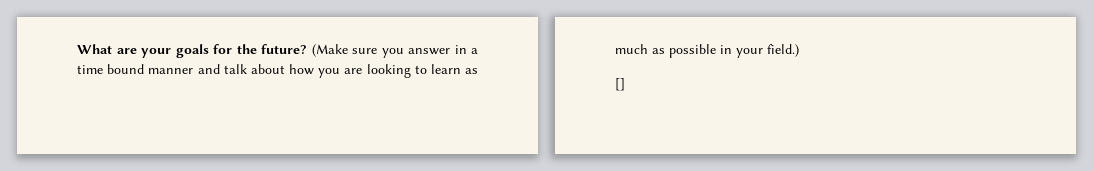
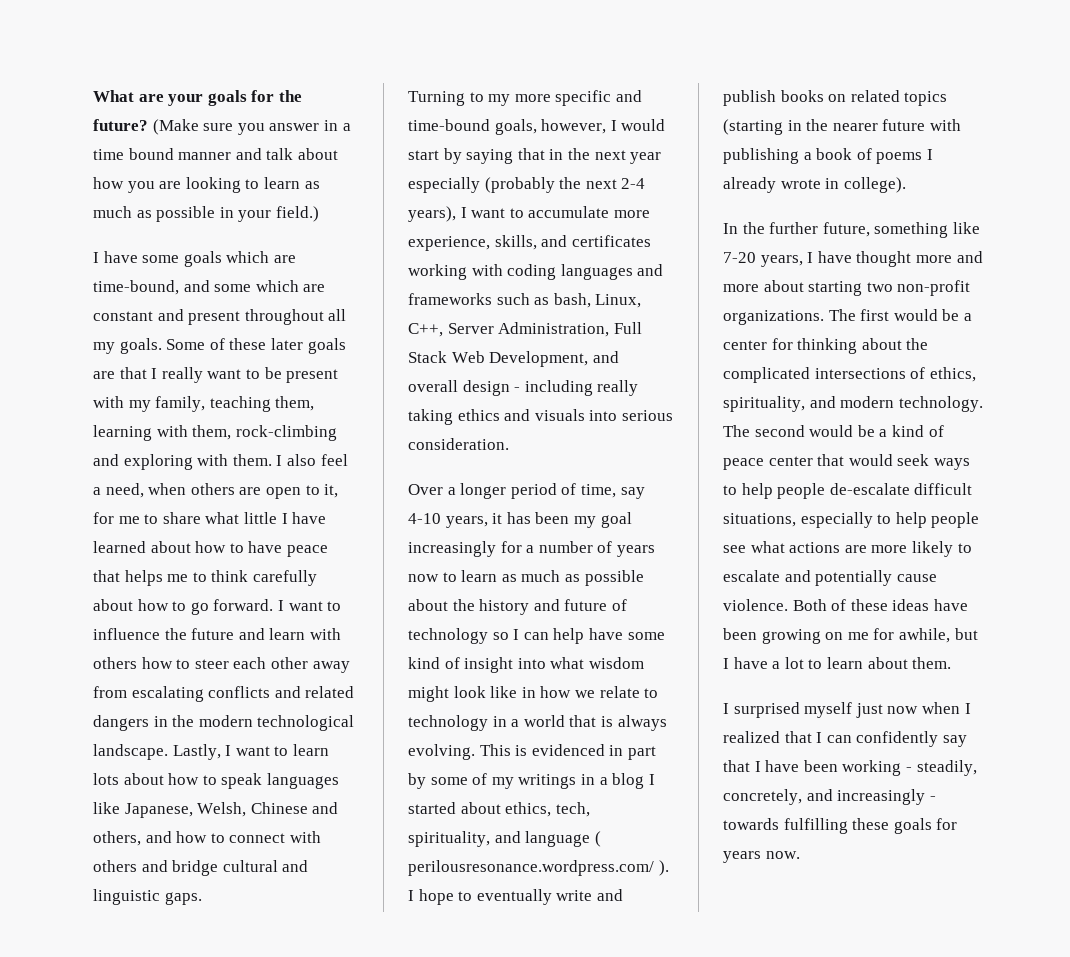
[615,78,625,91] [] -> [93,251,296,267] [93,280,326,295] [93,309,347,325] [93,338,346,354] [93,367,339,383] [93,396,315,412] [93,425,337,441] [93,454,348,470] [93,483,339,499] [93,512,327,524] [93,541,328,557] [93,570,317,586] [93,599,342,615] [93,628,341,640] [93,657,350,673] [93,686,355,702] [93,715,355,731] [93,744,329,760] [93,773,339,789] [93,802,339,818] [93,831,321,846] [93,860,309,876] [93,889,202,905] [408,90,642,106] [408,119,666,135] [408,148,662,164] [408,177,646,193] [408,206,650,222] [408,235,651,251] [408,264,664,280] [408,293,642,308] [408,322,642,337] [408,351,619,367] [408,380,639,396] [408,409,673,425] [408,438,509,450] [408,483,645,499] [408,512,632,528] [408,541,655,557] [408,570,644,586] [408,599,627,615] [408,628,665,644] [408,657,644,673] [408,686,659,702] [408,715,667,731] [408,744,656,760] [408,773,655,789] [408,802,590,817] [408,831,601,847] [408,860,669,876] [408,889,623,905] [723,90,948,106] [723,119,961,135] [723,148,933,164] [723,177,906,193] [723,222,980,238] [723,251,983,267] [723,280,971,296] [723,309,972,325] [723,338,929,354] [723,367,976,383] [723,396,983,412] [723,425,944,437] [723,454,970,470] [723,483,973,499] [723,512,980,528] [723,541,972,557] [723,570,937,586] [723,599,968,611] [723,628,978,644] [723,657,952,669] [723,702,971,718] [723,731,967,747] [723,760,977,776] [723,789,936,805] [723,818,958,834] [723,851,800,863] I have some goals which are time-bound, and some which are constant and present throughout all my goals. Some of these later goals are that I really want to be present with my family, teaching them, learning with them, rock-climbing and exploring with them. I also feel a need, when others are open to it, for me to share what little I have learned about how to have peace that helps me to think carefully about how to go forward. I want to influence the future and learn with others how to steer each other away from escalating conflicts and related dangers in the modern technological landscape. Lastly, I want to learn lots about how to speak languages like Japanese, Welsh, Chinese and others, and how to connect with others and bridge cultural and linguistic gaps. // Turning to my more specific and time-bound goals, however, I would start by saying that in the next year especially (probably the next 2-4 years), I want to accumulate more experience, skills, and certificates working with coding languages and frameworks such as bash, Linux, C++, Server Administration, Full Stack Web Development, and overall design - including really taking ethics and visuals into serious consideration. // Over a longer period of time, say 4-10 years, it has been my goal increasingly for a number of years now to learn as much as possible about the history and future of technology so I can help have some kind of insight into what wisdom might look like in how we relate to technology in a world that is always evolving. This is evidenced in part by some of my writings in a blog I started about ethics, tech, spirituality, and language ( perilousresonance.wordpress.com/ ). I hope to eventually write and publish books on related topics (starting in the nearer future with publishing a book of poems I already wrote in college). // In the further future, something like 7-20 years, I have thought more and more about starting two non-profit organizations. The first would be a center for thinking about the complicated intersections of ethics, spirituality, and modern technology. The second would be a kind of peace center that would seek ways to help people de-escalate difficult situations, especially to help people see what actions are more likely to escalate and potentially cause violence. Both of these ideas have been growing on me for awhile, but I have a lot to learn about them. // I surprised myself just now when I realized that I can confidently say that I have been working - steadily, concretely, and increasingly - towards fulfilling these goals for years now.

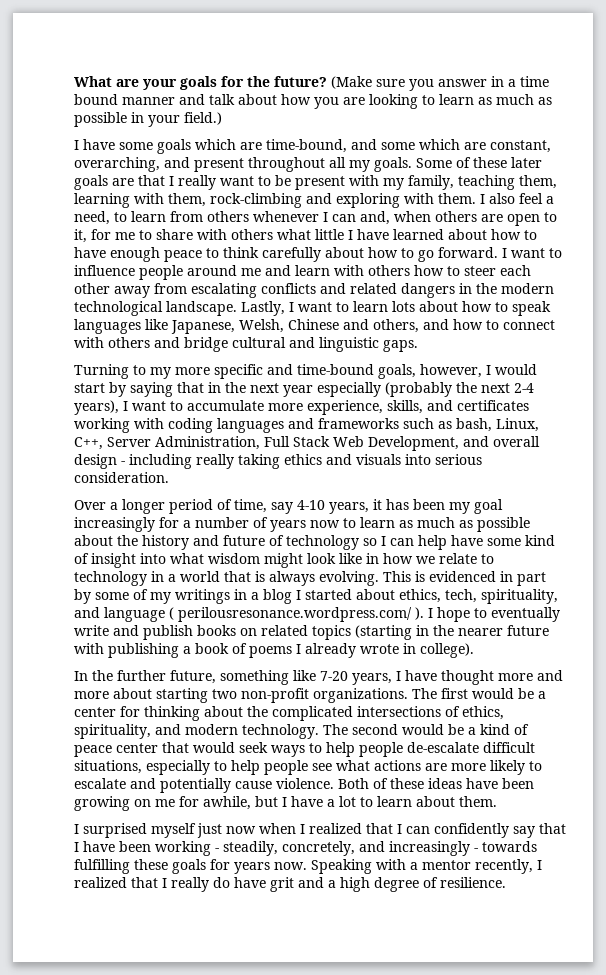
[93,311,153,321] constant -> [490,140,551,153] [74,157,160,172] constant, overarching,
(144, 490) none -> [114,211,390,225] to learn from others whenever I can and,
(201, 518) none -> [197,229,273,240] with others
[286,545,328,557] [93,570,189,586] peace that helps me -> [110,247,202,262] enough peace
[164,628,235,640] the future -> [139,265,261,280] people around me
(800, 855) none -> [311,859,542,874] [74,877,506,892] Speaking with a mentor recently, I realized that I really do have grit and a high degree of resilience.

